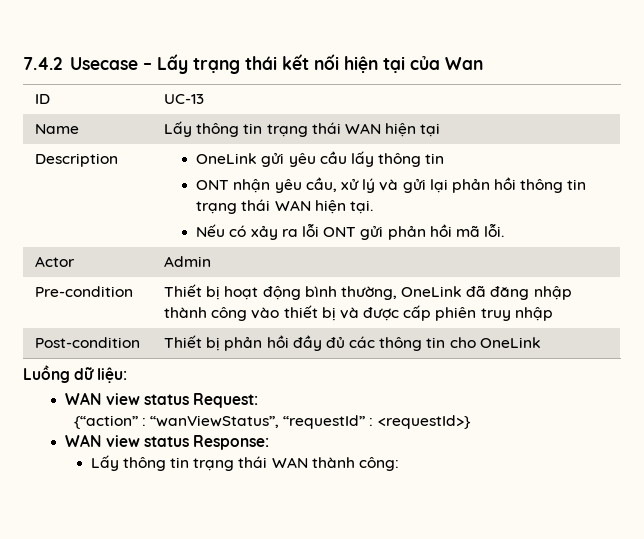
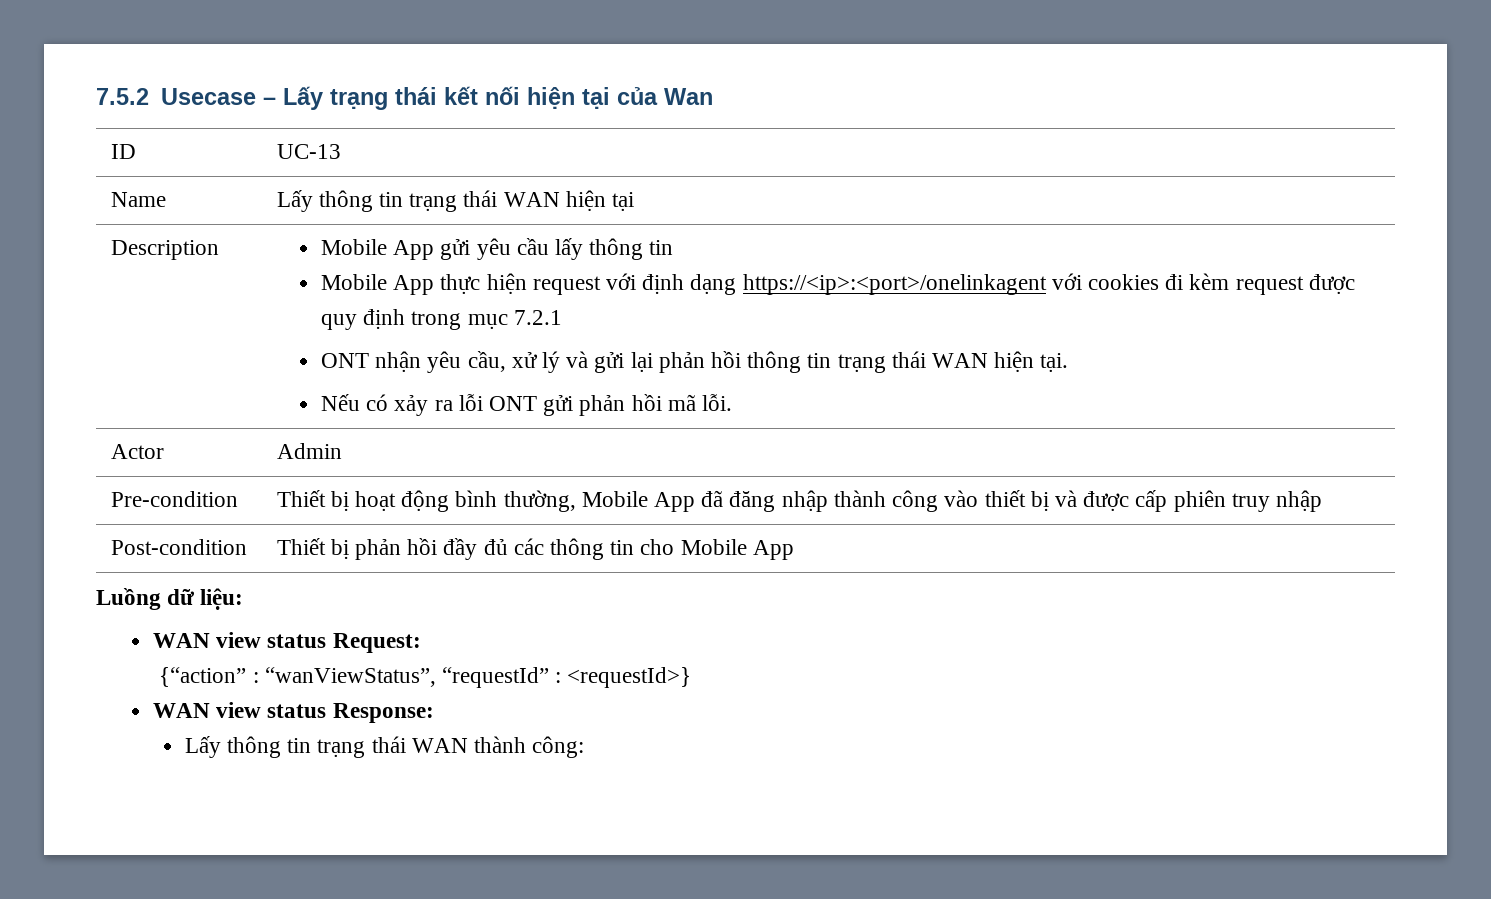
[23,57,62,70] 7.4.2 -> [96,88,149,105] 7.5.2
[196,153,258,164] OneLink -> [320,239,435,260] Mobile App
(445, 158) none -> [320,273,1355,295] [320,309,562,330] // Mobile App thực hiện request với định dạng https://<ip>:<port>/onelinkagent với cookies đi kèm request được quy định trong mục 7.2.1
[401,286,463,297] OneLink -> [581,491,696,512] Mobile App
[479,337,541,348] OneLink -> [680,539,794,560] Mobile App

